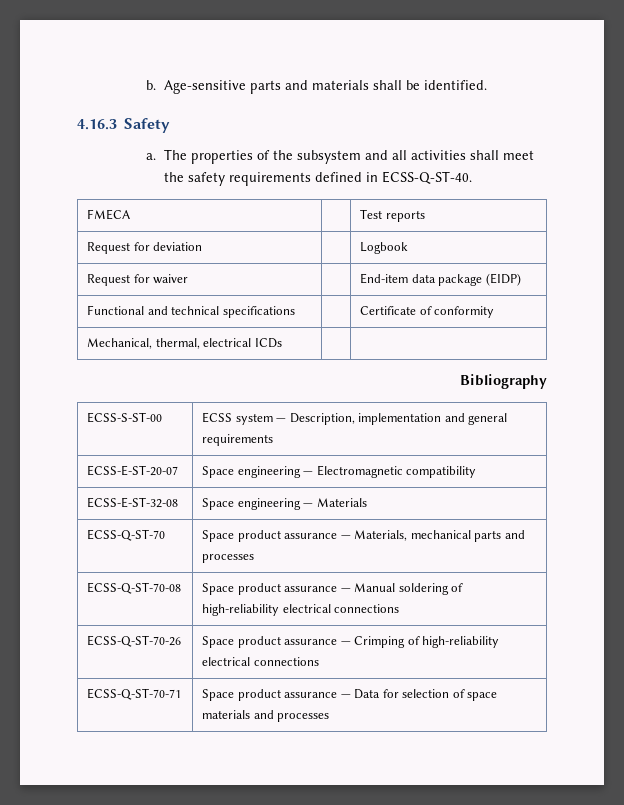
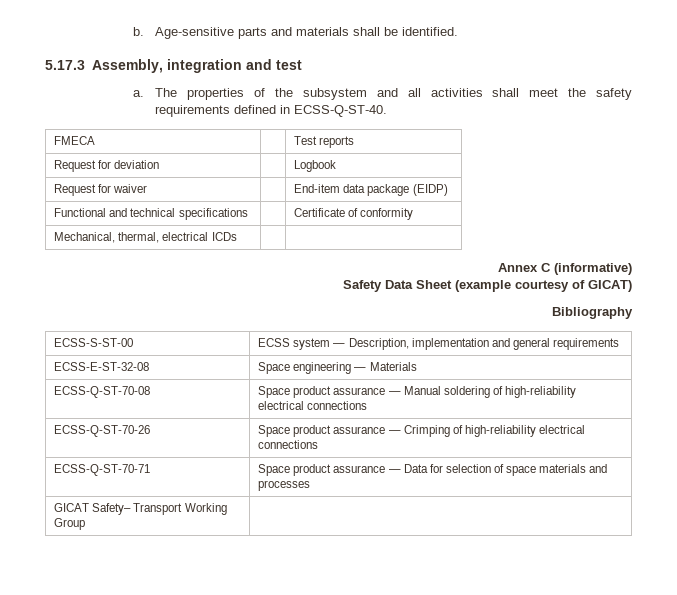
[77,118,171,133] 4.16.3 Safety -> [45,59,302,73] 5.17.3 Assembly, integration and test
(282, 343) none -> [498,263,632,275] [343,280,632,292] // Annex C (informative) // Safety Data Sheet (example courtesy of GICAT)
[87,465,179,476] [202,465,477,478] // ECSS-E-ST-20-07 | Space engineering — Electromagnetic compatibility -> (619, 344) none
[87,529,166,541] [202,530,525,542] [202,554,255,563] // ECSS-Q-ST-70 | Space product assurance — Materials, mechanical parts and processes -> (417, 366) none
(330, 717) none -> [54,503,227,515] [54,518,86,530] // GICAT Safety– Transport Working Group |

